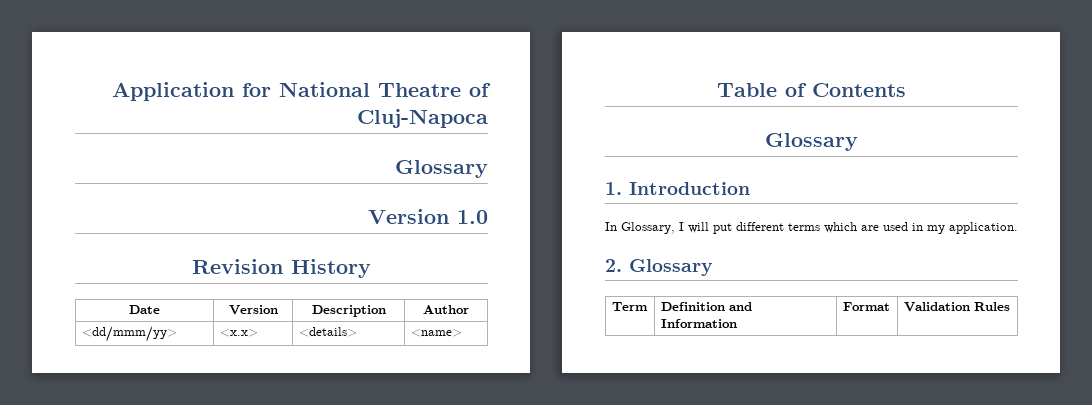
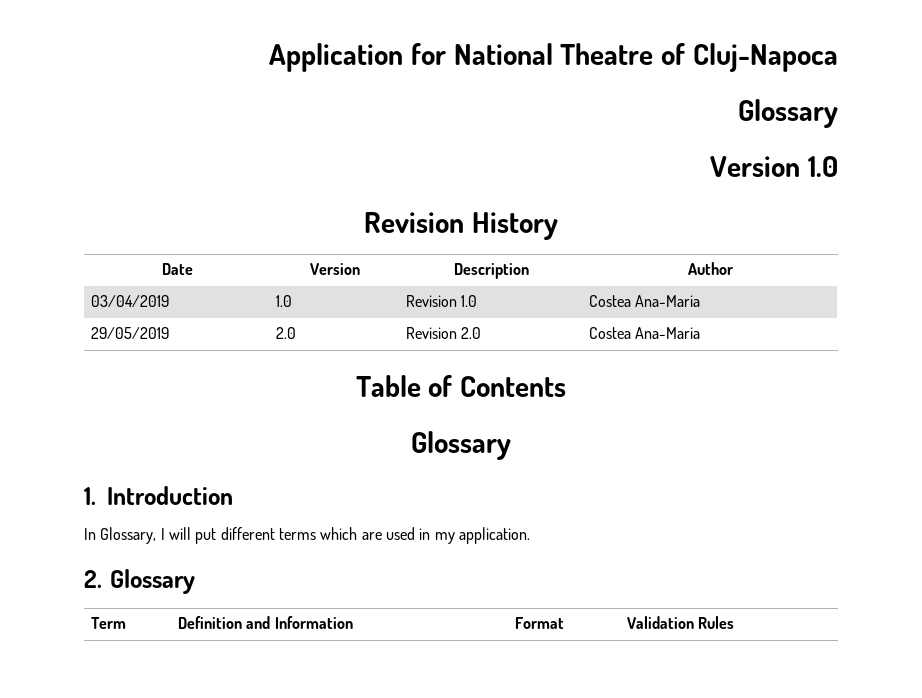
[81,326,177,342] [219,329,258,337] [298,327,357,337] [410,329,462,337] <dd/mmm/yy> | <x.x> | <details> | <name> -> [90,295,169,307] [275,295,292,307] [405,295,478,307] [588,295,701,307] [90,327,169,339] [275,327,296,339] [405,327,482,339] [588,327,701,339] 03/04/2019 | 1.0 | Revision 1.0 | Costea Ana-Maria // 29/05/2019 | 2.0 | Revision 2.0 | Costea Ana-Maria

